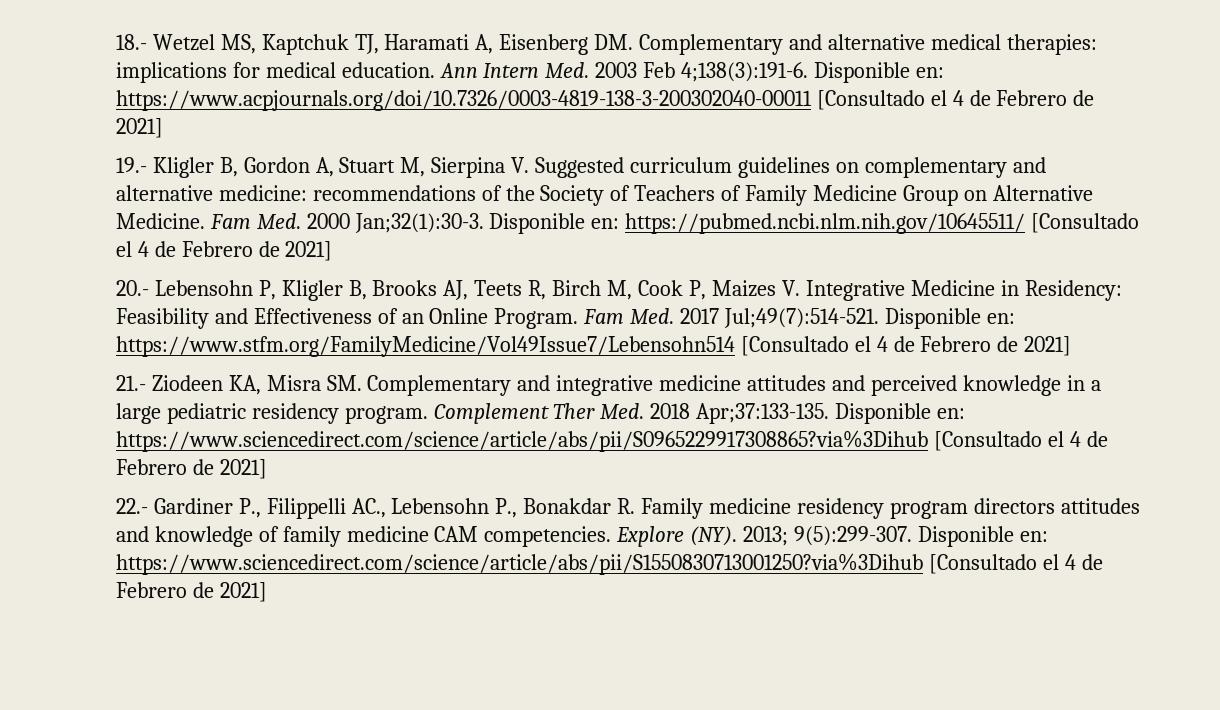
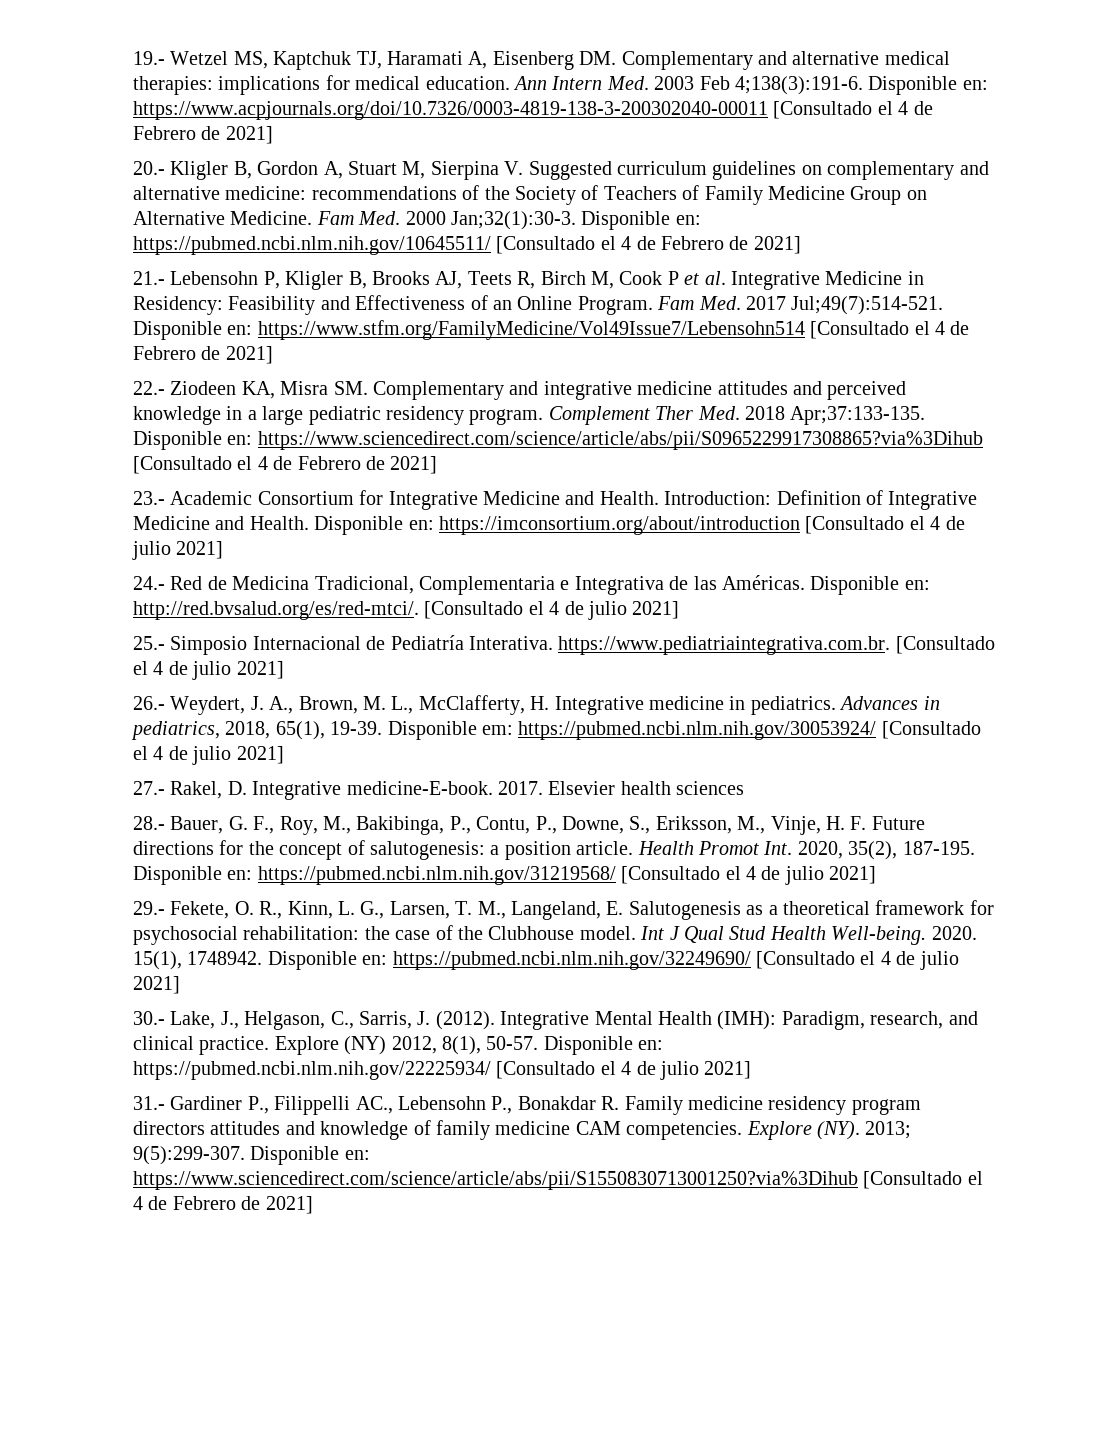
[115,34,147,50] 18.- -> [132,51,165,65] 19.-
[115,157,147,173] 19.- -> [132,161,165,175] 20.-
[115,280,149,296] 20.- -> [132,271,165,285] 21.-
[689,280,800,300] P, Maizes V. -> [667,271,726,285] P et al.
[115,375,146,391] 21.- -> [132,381,165,395] 22.-
[115,498,148,514] 22.- -> [132,490,978,510] [132,516,965,535] [131,541,224,560] [132,575,930,595] [132,601,680,620] [132,635,995,655] [132,661,284,680] [132,695,940,715] [130,721,981,740] [132,746,284,765] [132,781,745,800] [132,816,925,835] [132,840,975,860] [132,866,877,885] [132,900,994,920] [132,925,977,945] [132,951,959,970] [132,976,180,994] [132,1011,978,1030] [132,1036,664,1055] [132,1061,752,1080] [132,1096,165,1110] 23.- Academic Consortium for Integrative Medicine and Health. Introduction: Definition of Integrative Medicine and Health. Disponible en: https://imconsortium.org/about/introduction [Consultado el 4 de julio 2021] // 24.- Red de Medicina Tradicional, Complementaria e Integrativa de las Américas. Disponible en: http://red.bvsalud.org/es/red-mtci/. [Consultado el 4 de julio 2021] // 25.- Simposio Internacional de Pediatría Interativa. https://www.pediatriaintegrativa.com.br. [Consultado el 4 de julio 2021] // 26.- Weydert, J. A., Brown, M. L., McClafferty, H. Integrative medicine in pediatrics. Advances in pediatrics, 2018, 65(1), 19-39. Disponible em: https://pubmed.ncbi.nlm.nih.gov/30053924/ [Consultado el 4 de julio 2021] // 27.- Rakel, D. Integrative medicine-E-book. 2017. Elsevier health sciences // 28.- Bauer, G. F., Roy, M., Bakibinga, P., Contu, P., Downe, S., Eriksson, M., Vinje, H. F. Future directions for the concept of salutogenesis: a position article. Health Promot Int. 2020, 35(2), 187-195. Disponible en: https://pubmed.ncbi.nlm.nih.gov/31219568/ [Consultado el 4 de julio 2021] // 29.- Fekete, O. R., Kinn, L. G., Larsen, T. M., Langeland, E. Salutogenesis as a theoretical framework for psychosocial rehabilitation: the case of the Clubhouse model. Int J Qual Stud Health Well-being. 2020. 15(1), 1748942. Disponible en: https://pubmed.ncbi.nlm.nih.gov/32249690/ [Consultado el 4 de julio 2021] // 30.- Lake, J., Helgason, C., Sarris, J. (2012). Integrative Mental Health (IMH): Paradigm, research, and clinical practice. Explore (NY) 2012, 8(1), 50-57. Disponible en: https://pubmed.ncbi.nlm.nih.gov/22225934/ [Consultado el 4 de julio 2021] // 31.-

